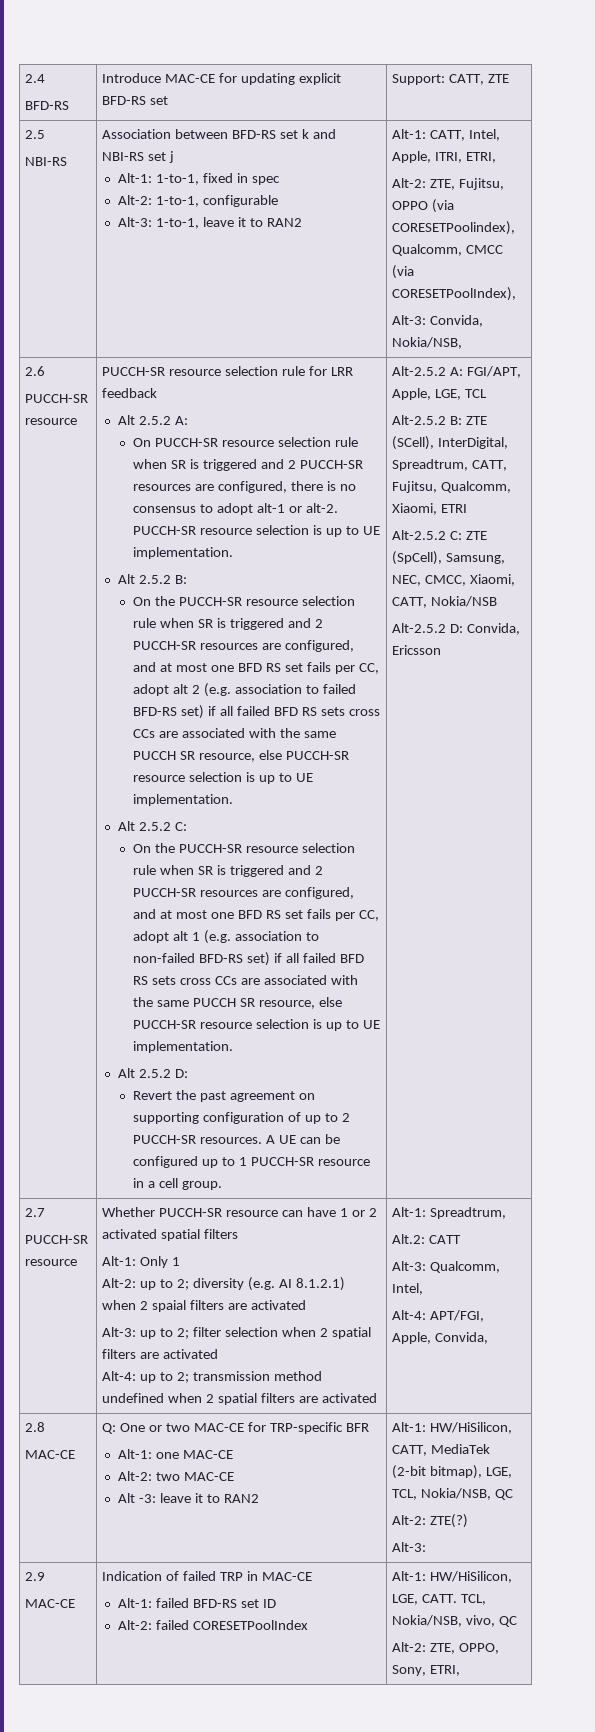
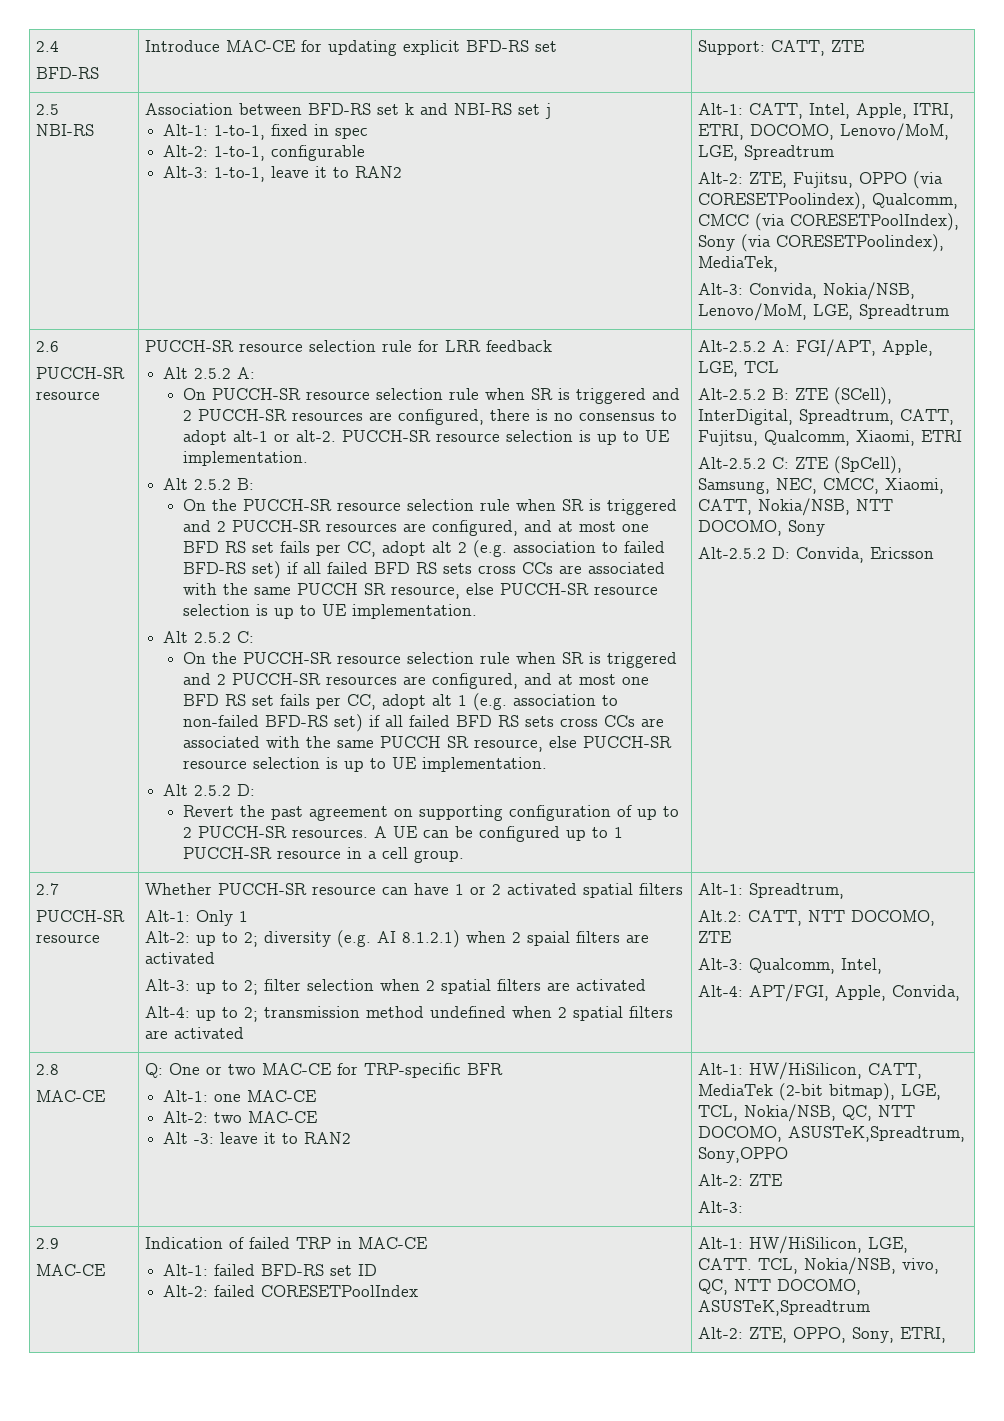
(497, 157) none -> [750,123,950,141] [698,145,835,161] DOCOMO, Lenovo/MoM, LGE, Spreadtrum
(517, 294) none -> [698,234,945,252] [698,256,779,272] Sony (via CORESETPoolindex), MediaTek,
(463, 343) none -> [698,303,950,321] Lenovo/MoM, LGE, Spreadtrum
[431,596,498,607] Nokia/NSB -> [758,498,894,516] [698,520,826,536] Nokia/NSB, NTT DOCOMO, Sony
[429,1235,462,1244] CATT -> [748,910,936,926] [698,931,732,943] CATT, NTT DOCOMO, ZTE
[495,1489,514,1500] [392,1514,469,1528] QC // Alt-2: ZTE(?) -> [842,1105,916,1121] [698,1126,966,1142] [698,1147,789,1163] [698,1174,783,1186] QC, NTT DOCOMO, ASUSTeK,Spreadtrum, Sony,OPPO // Alt-2: ZTE
[499,1616,518,1627] QC -> [698,1279,862,1295] [698,1300,871,1316] QC, NTT DOCOMO, ASUSTeK,Spreadtrum

